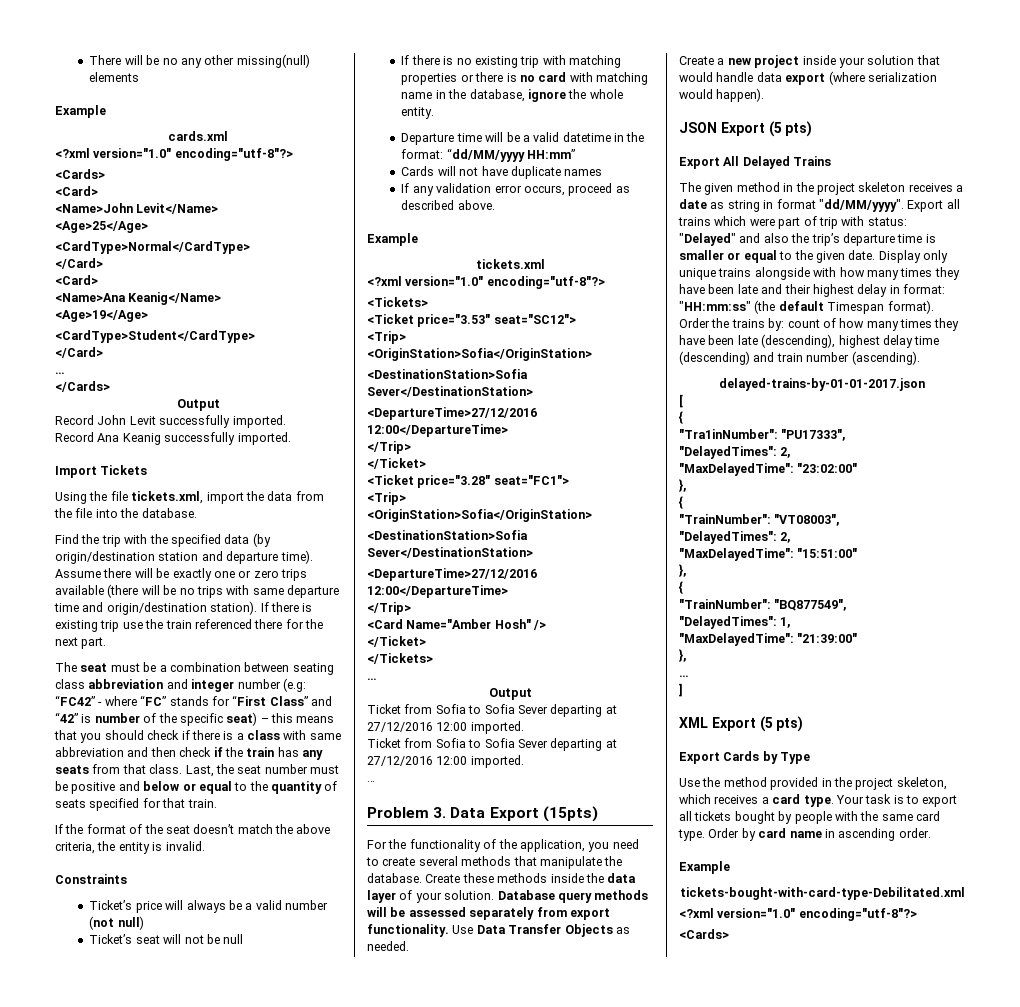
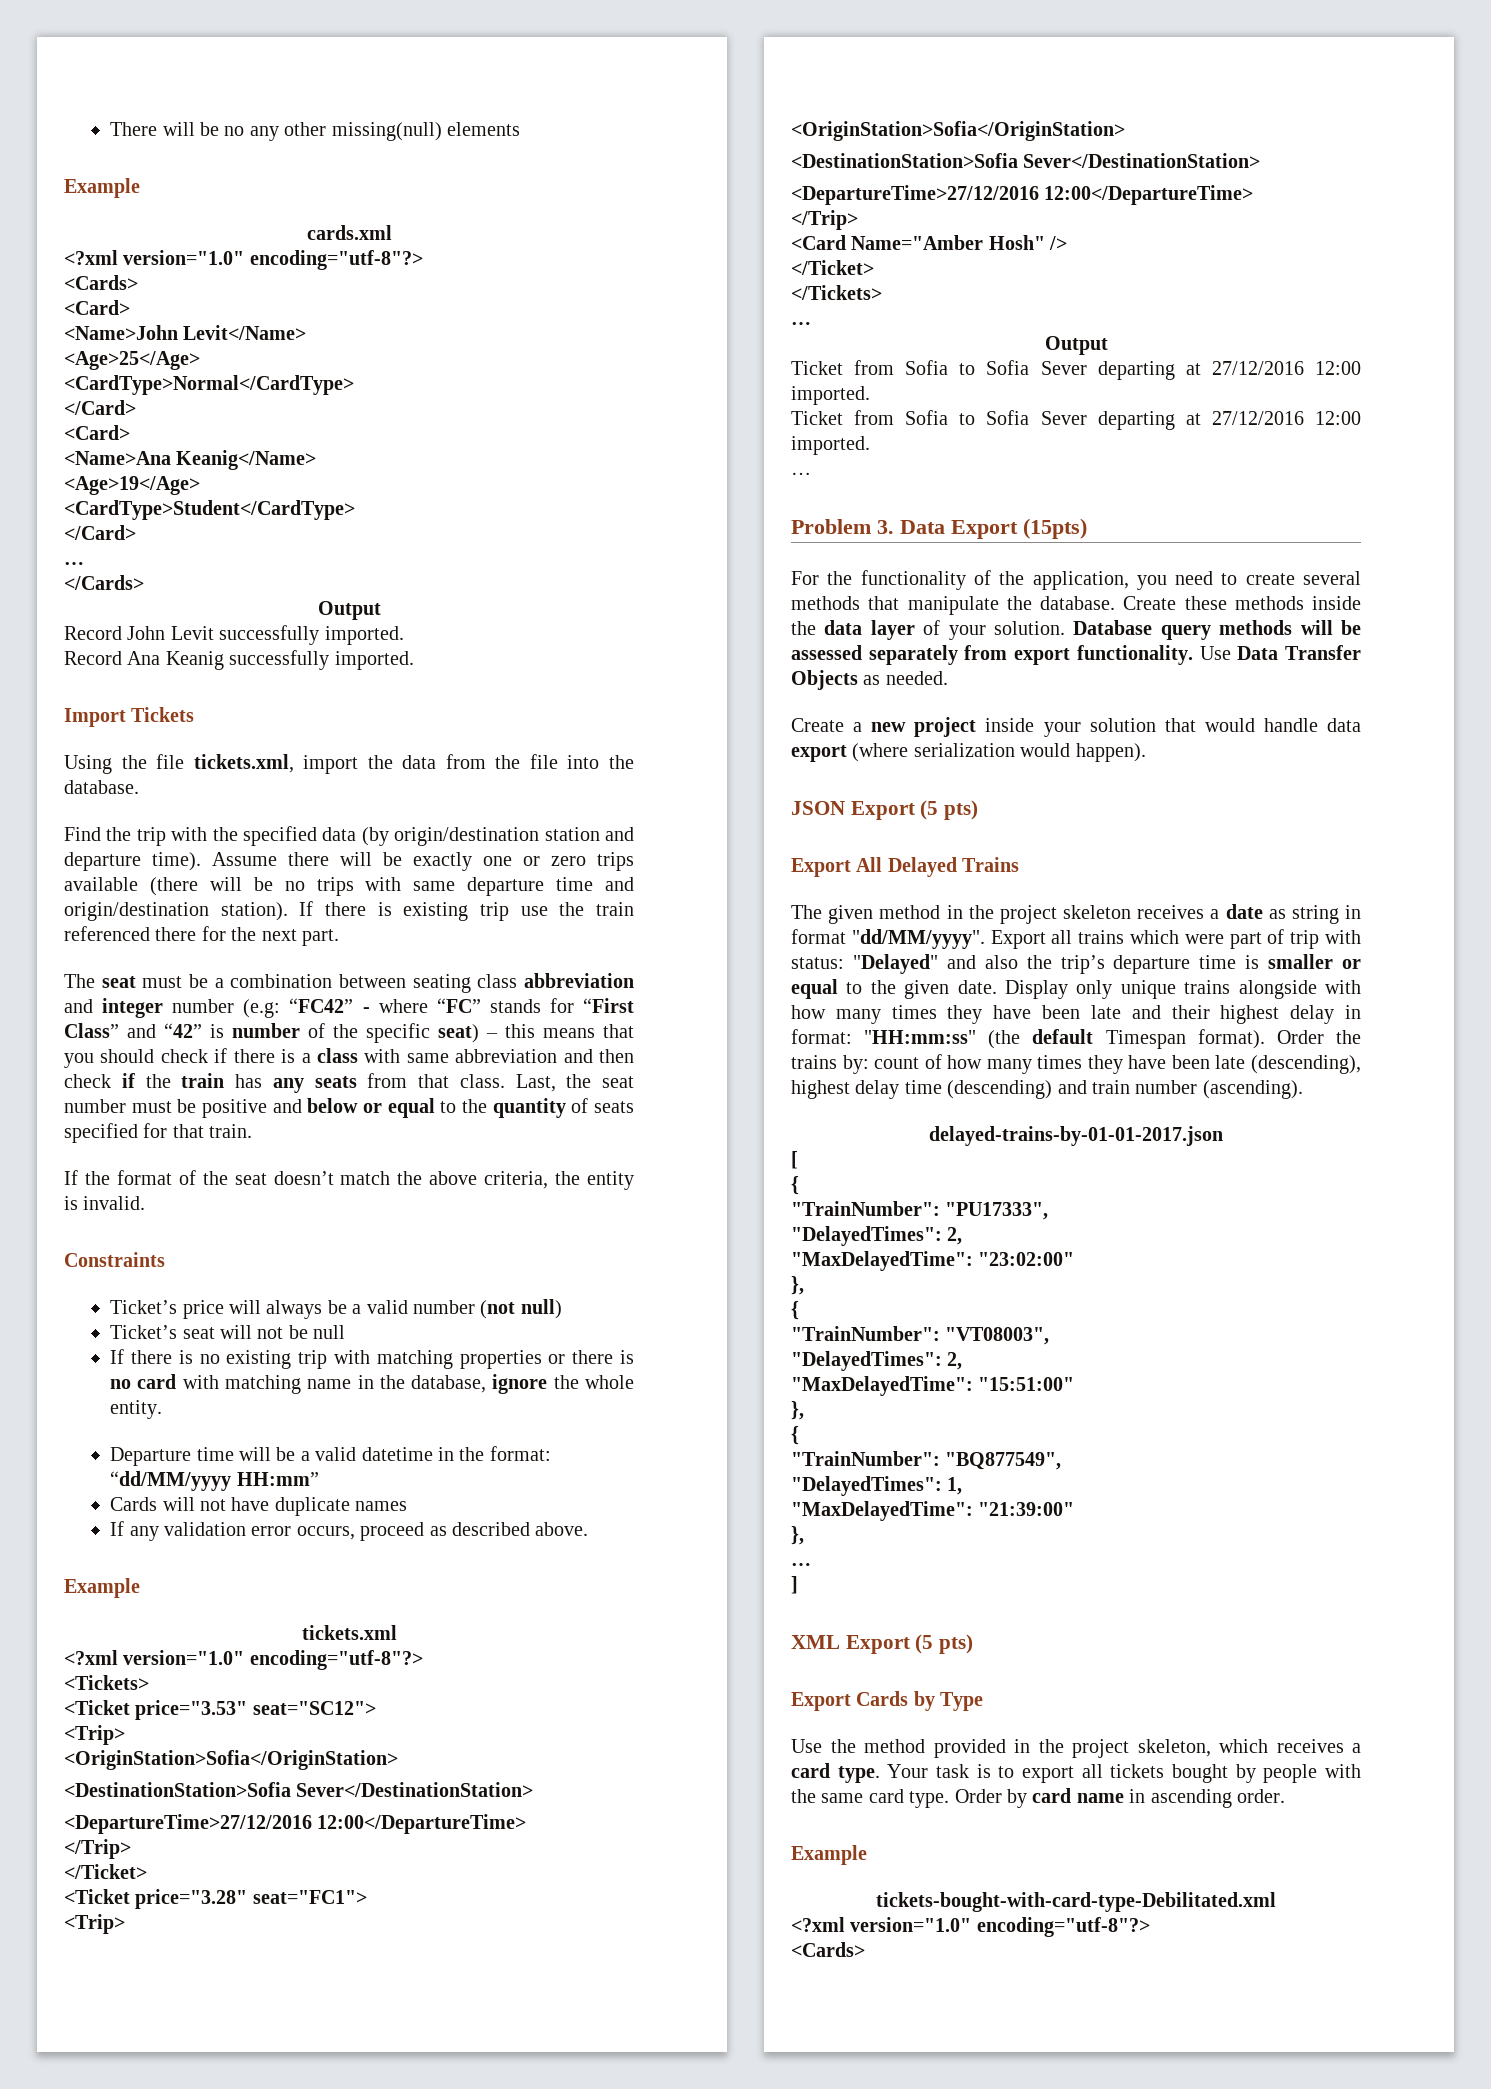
[679,429,778,439] "Tra1inNumber": -> [791,1201,940,1216] "TrainNumber":

